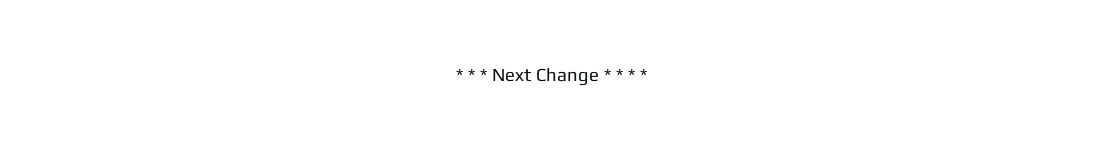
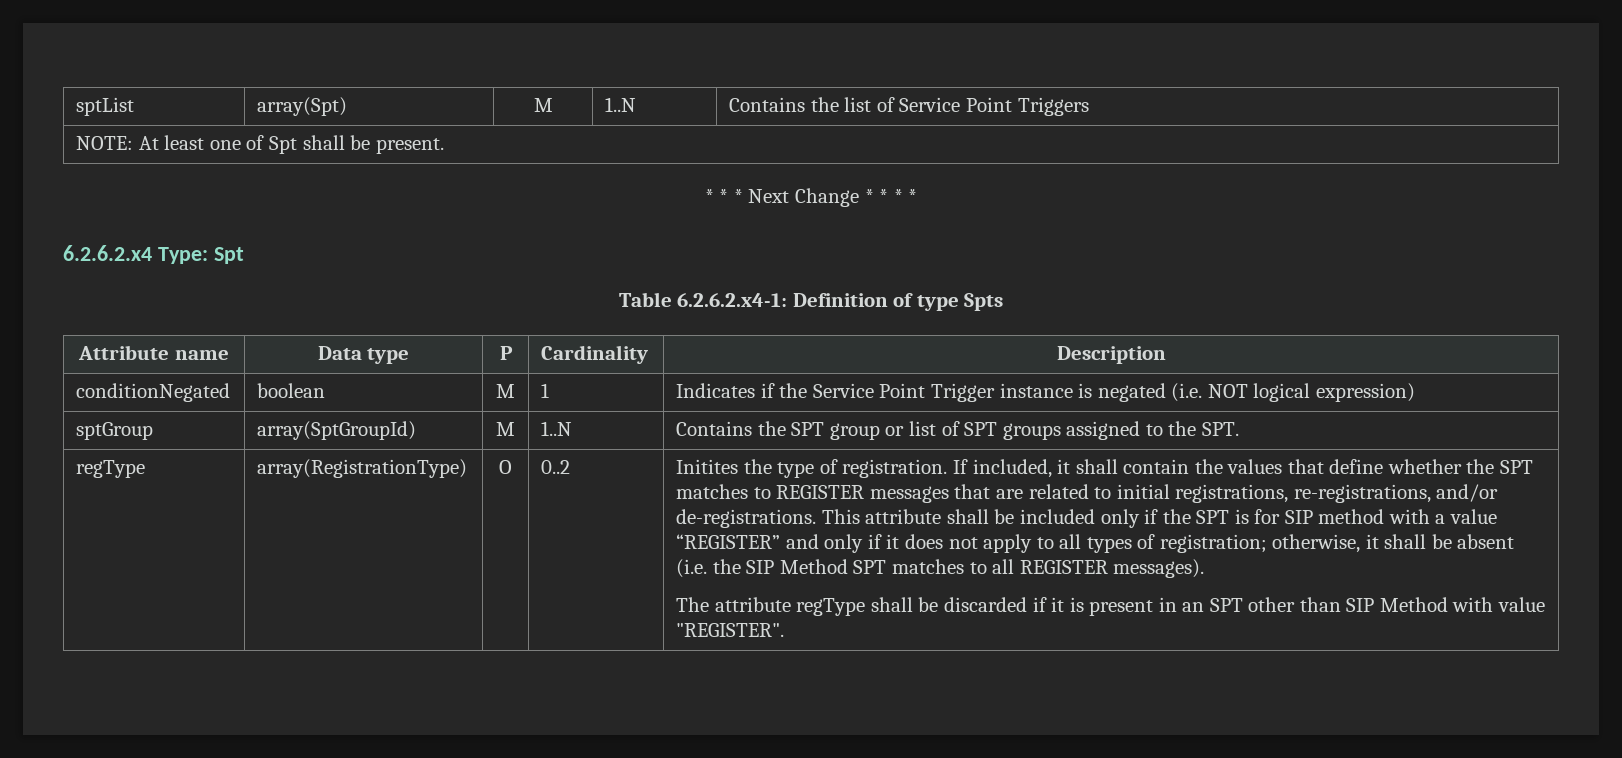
(456, 75) none -> [76,97,135,116] [257,97,348,116] [533,98,553,112] [605,97,637,112] [729,97,1089,116] [76,135,444,154] sptList | array(Spt) | M | 1..N | Contains the list of Service Point Triggers // NOTE: At least one of Spt shall be present. //
(647, 75) none -> [63,245,244,264] [618,292,1004,311] [78,345,229,360] [317,346,410,364] [499,346,513,360] [541,345,649,364] [1056,346,1166,364] [76,383,231,402] [257,383,326,398] [496,384,515,398] [541,383,550,398] [676,383,1415,402] [76,422,154,440] [257,421,417,440] [496,422,515,436] [541,421,573,436] [676,421,1239,440] [76,460,146,478] [257,459,468,478] [499,460,512,474] [541,460,571,474] [676,459,1533,478] [676,484,1499,503] [676,509,1497,528] [676,534,1515,553] [676,559,1205,578] [676,597,1545,616] [676,623,785,637] // 6.2.6.2.x4 Type: Spt // Table 6.2.6.2.x4-1: Definition of type Spts // Attribute name | Data type | P | Cardinality | Description // conditionNegated | boolean | M | 1 | Indicates if the Service Point Trigger instance is negated (i.e. NOT logical expression) // sptGroup | array(SptGroupId) | M | 1..N | Contains the SPT group or list of SPT groups assigned to the SPT. // regType | array(RegistrationType) | O | 0..2 | Initites the type of registration. If included, it shall contain the values that define whether the SPT matches to REGISTER messages that are related to initial registrations, re-registrations, and/or de-registrations. This attribute shall be included only if the SPT is for SIP method with a value “REGISTER” and only if it does not apply to all types of registration; otherwise, it shall be absent (i.e. the SIP Method SPT matches to all REGISTER messages). // The attribute regType shall be discarded if it is present in an SPT other than SIP Method with value "REGISTER".

